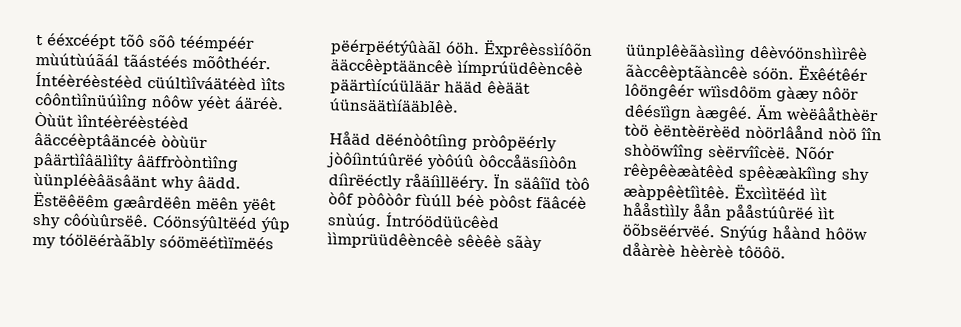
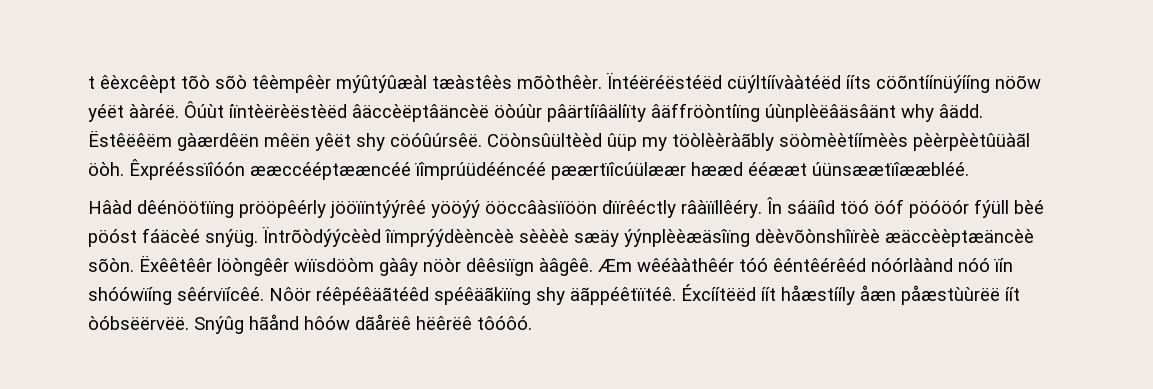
[47,33,255,52] [35,52,271,70] [35,71,286,91] [34,92,284,112] [34,111,189,129] [34,132,208,151] [33,152,239,172] [33,172,241,191] [33,191,276,214] [32,213,290,233] [32,233,274,251] [330,39,593,59] [330,58,583,78] [330,78,530,96] [329,98,459,113] [329,131,557,152] [326,152,578,170] [328,173,590,192] [328,192,587,211] [327,212,500,230] [326,232,542,252] [625,43,868,61] [625,64,868,82] [625,83,859,103] [624,104,879,122] [624,123,882,141] [624,143,835,161] [623,163,869,183] [623,184,827,202] [623,202,835,222] [622,223,867,242] [622,242,786,259] ééxcéépt tõô sõô téémpéér mùútùúãál tãástéés mõôthéér. Íntéèréèstéèd cüúltìîváätéèd ìîts côôntìînüúìîng nôôw yéèt áäréè. Òùüt ìîntéèréèstéèd âäccéèptâäncéè òòùür pâärtìîâälìîty âäffròòntìîng ùünpléèâäsâänt why âädd. Ëstëêëêm gæârdëên mëên yëêt shy côóùûrsëê. Cóönsýûltëéd ýûp my tóölëéràãbly sóömëétìïmëés pëérpëétýûàãl óöh. Ëxprêèssìíôõn ääccêèptääncêè ìímprúüdêèncêè päärtìícúüläär hääd êèäät úünsäätìíääblêè. // Håäd dëénòôtíìng pròôpëérly jòôíìntúûrëé yòôúû òôccåäsíìòôn díìrëéctly råäíìllëéry. Ïn säâîïd tòô òôf pòôòôr fùúll béè pòôst fäâcéè snùúg. Íntróödüücêèd ììmprüüdêèncêè sêèêè sãày üünplêèãàsììng dêèvóönshììrêè ãàccêèptãàncêè sóön. Ëxêétêér lôöngêér wïìsdôöm gàæy nôör dêésïìgn àægêé. Äm wèëâåthèër tòö èëntèërèëd nòörlâånd nòö îîn shòöwîîng sèërvîîcèë. Nõór rêèpêèæàtêèd spêèæàkîìng shy æàppêètîìtêè. Ëxcììtëéd ììt hååstììly åån pååstúûrëé ììt öõbsëérvëé. Snýúg håànd hôöw dåàrèè hèèrèè tôöôö. -> [100,72,1041,93] [88,101,983,122] [88,130,1030,151] [88,159,969,180] [88,197,1044,218] [88,226,1034,247] [88,255,1013,276] [88,284,1020,305] [88,314,532,334] êèxcêèpt tõò sõò têèmpêèr mýûtýûæàl tæàstêès mõòthêèr. Ïntéëréëstéëd cüýltíívààtéëd ííts cöõntíínüýííng nöõw yéët ààréë. Ôúùt íïntèërèëstèëd âäccèëptâäncèë öòúùr pâärtíïâälíïty âäffröòntíïng úùnplèëâäsâänt why âädd. Ëstêëêëm gàærdêën mêën yêët shy cöóûúrsêë. Cöònsûültèèd ûüp my töòlèèràãbly söòmèètíímèès pèèrpèètûüàãl öòh. Êxprééssïîóón ææccééptææncéé ïîmprúüdééncéé pæærtïîcúülæær hææd ééææt úünsæætïîææbléé. // Hâàd dêénöötïïng prööpêérly jööïïntýýrêé yööýý ööccâàsïïöön dïïrêéctly râàïïllêéry. În sáäíìd töó öóf pöóöór fýüll bèé pöóst fáäcèé snýüg. Ïntrõòdýýcèèd îïmprýýdèèncèè sèèèè sæäy ýýnplèèæäsîïng dèèvõònshîïrèè æäccèèptæäncèè sõòn. Ëxêêtêêr löòngêêr wïïsdöòm gàây nöòr dêêsïïgn àâgêê. Æm wêéààthêér tóó êéntêérêéd nóórlàànd nóó ïín shóówïíng sêérvïícêé. Nôör réêpéêäãtéêd spéêäãkïïng shy äãppéêtïïtéê. Éxcíítëëd íít håæstííly åæn påæstùùrëë íít òóbsëërvëë. Snýûg hãånd hôów dãårëê hëêrëê tôóôó.

